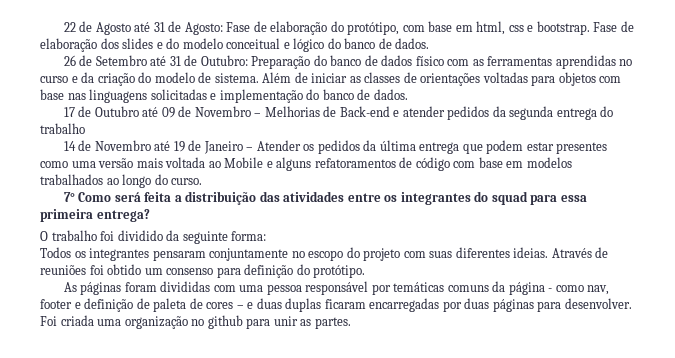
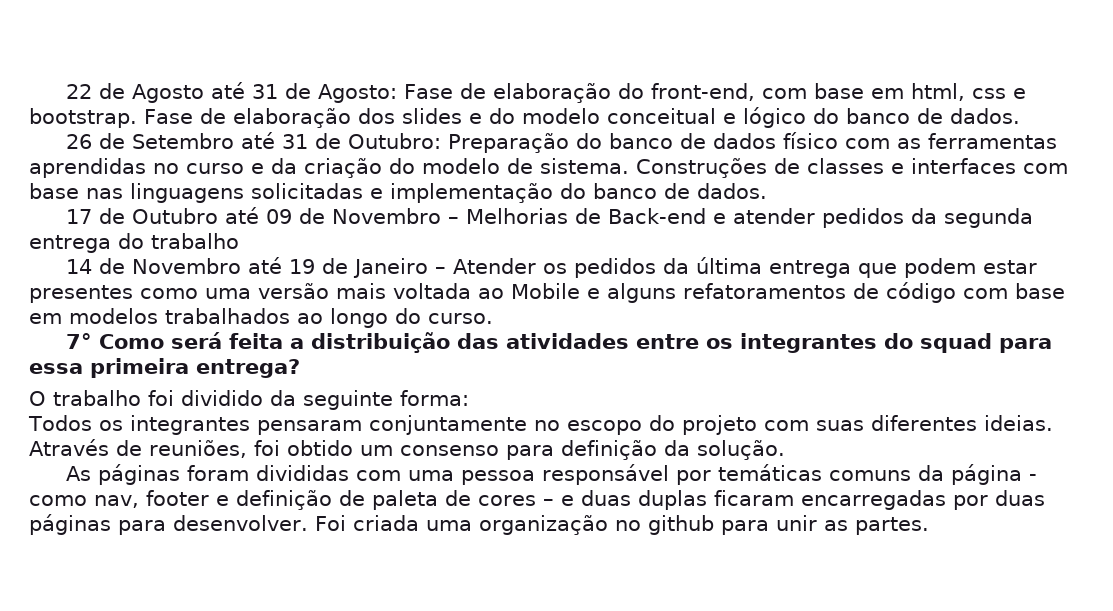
[347,22,400,35] protótipo, -> [650,83,755,101] front-end,
[262,72,596,86] Além de iniciar as classes de orientações voltadas para objetos -> [636,158,1016,178] Construções de classes e interfaces
[40,265,86,275] reuniões -> [149,440,247,458] reuniões,
[296,264,366,278] do protótipo. -> [664,440,785,460] da solução.

